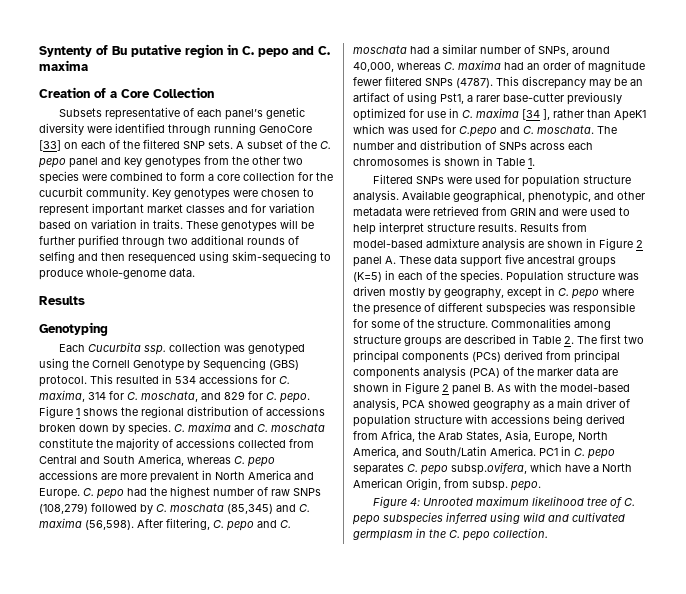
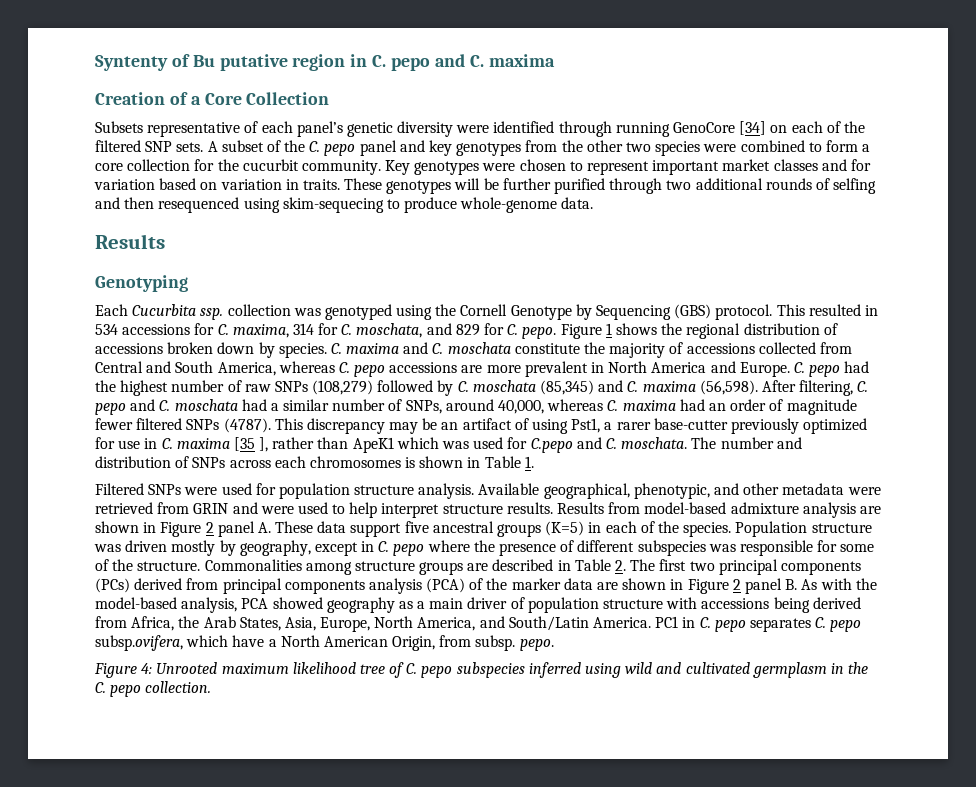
[39,140,61,151] [33] -> [739,121,767,135] [34]
[522,109,540,120] [34 -> [233,437,255,451] [35

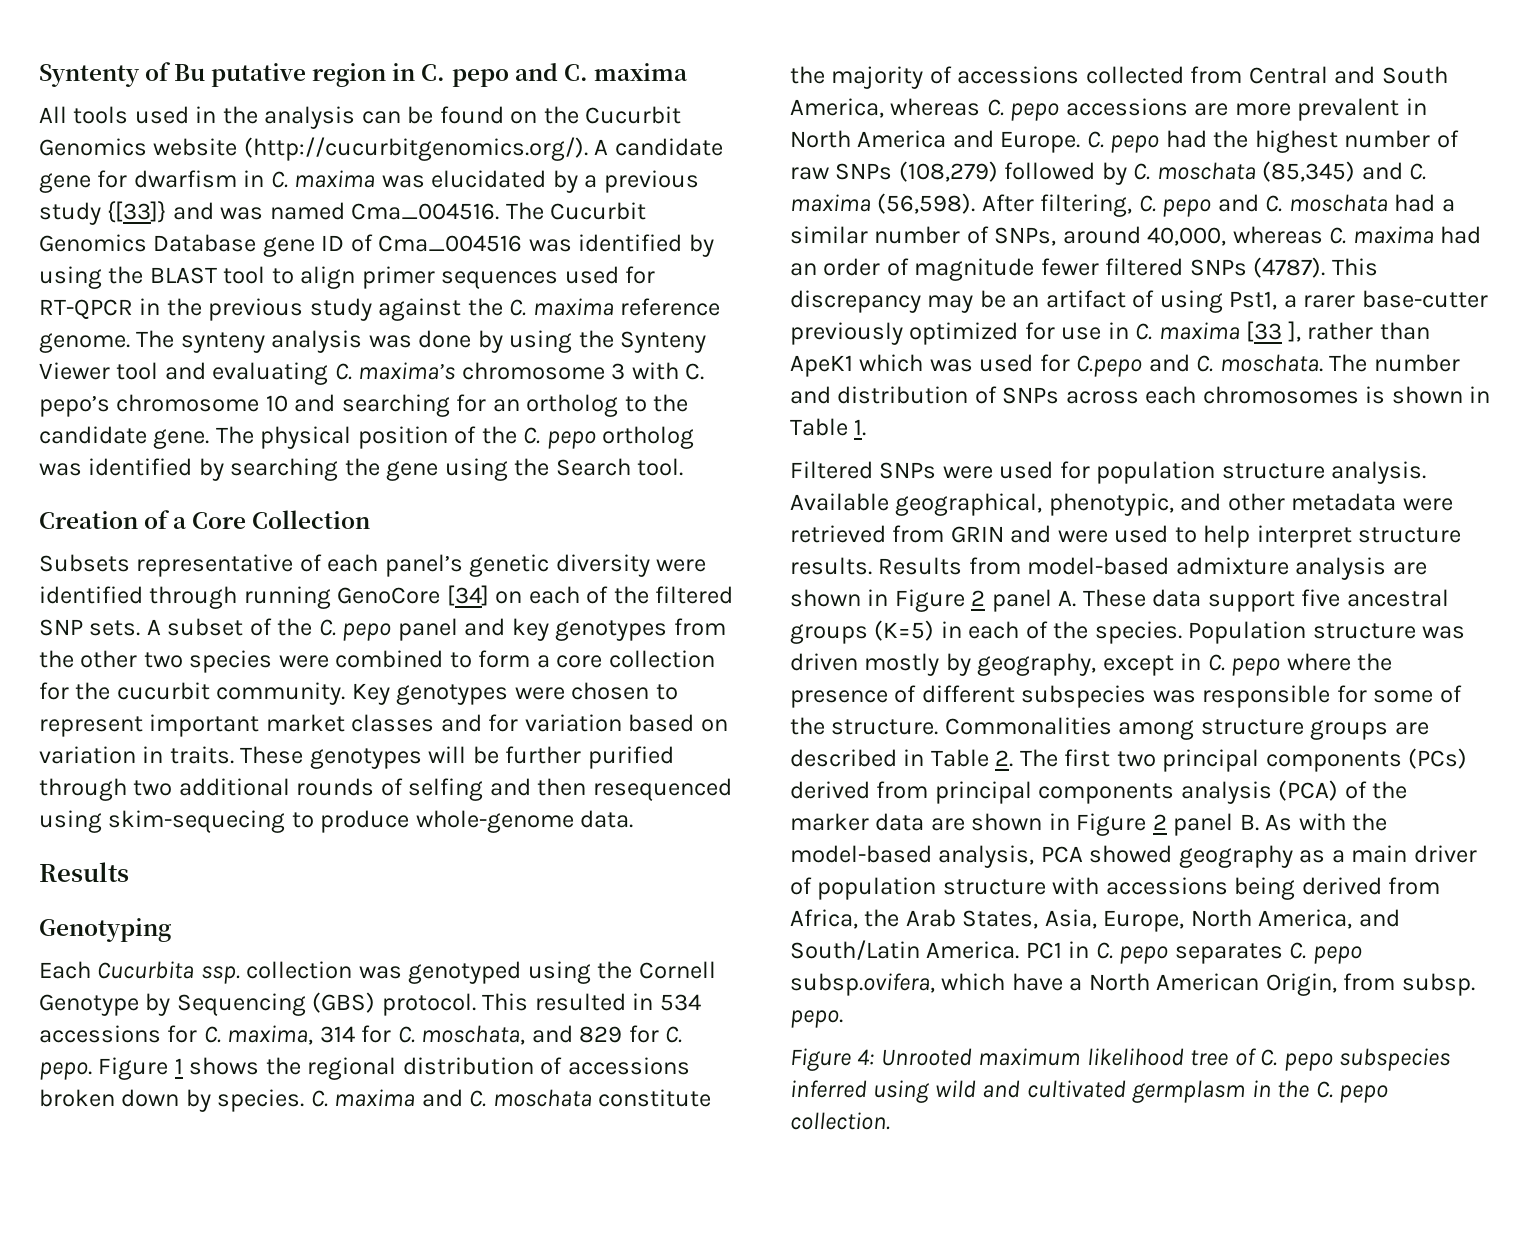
(555, 60) none -> [39,106,682,129] [39,137,723,161] [39,170,699,193] [39,201,647,225] [39,234,714,257] [39,266,656,289] [39,298,721,321] [39,330,707,353] [39,362,705,385] [39,394,689,417] [39,426,695,449] [39,458,684,481] // All tools used in the analysis can be found on the Cucurbit Genomics website (http://cucurbitgenomics.org/). A candidate gene for dwarfism in C. maxima was elucidated by a previous study {[33]} and was named Cma_004516. The Cucurbit Genomics Database gene ID of Cma_004516 was identified by using the BLAST tool to align primer sequences used for RT-QPCR in the previous study against the C. maxima reference genome. The synteny analysis was done by using the Synteny Viewer tool and evaluating C. maxima’s chromosome 3 with C. pepo’s chromosome 10 and searching for an ortholog to the candidate gene. The physical position of the C. pepo ortholog was identified by searching the gene using the Search tool.
[233,437,255,451] [35 -> [1246,321,1283,342] [33

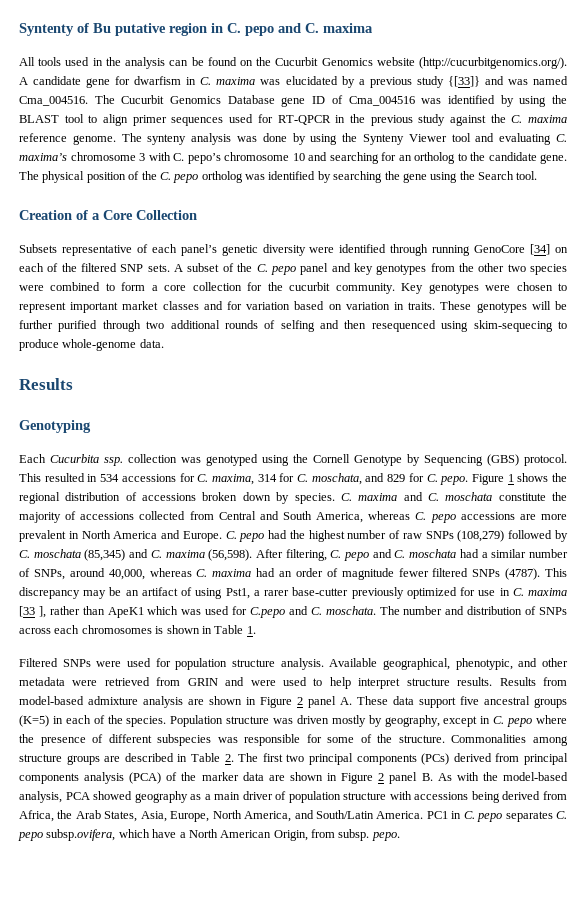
[790,1048,1451,1071] [790,1080,1389,1103] [790,1112,890,1130] // Figure 4: Unrooted maximum likelihood tree of C. pepo subspecies inferred using wild and cultivated germplasm in the C. pepo collection. -> (400, 836) none

